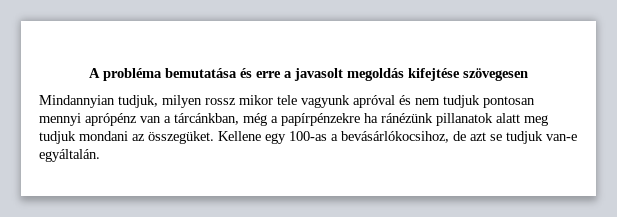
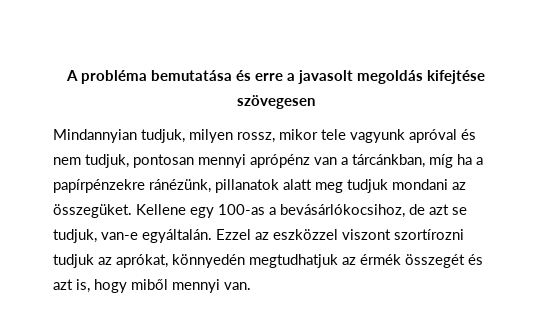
[205,98,236,105] rossz -> [237,132,275,143] rossz,
[443,95,480,108] tudjuk -> [85,154,129,168] tudjuk,
[243,113,433,126] még a papírpénzekre ha ránézünk -> [429,154,483,168] [53,179,211,193] míg ha a papírpénzekre ránézünk,
[506,131,543,144] tudjuk -> [53,229,97,243] tudjuk,
(100, 155) none -> [216,229,464,240] [53,254,483,268] [53,279,251,293] Ezzel az eszközzel viszont szortírozni tudjuk az aprókat, könnyedén megtudhatjuk az érmék összegét és azt is, hogy miből mennyi van.

